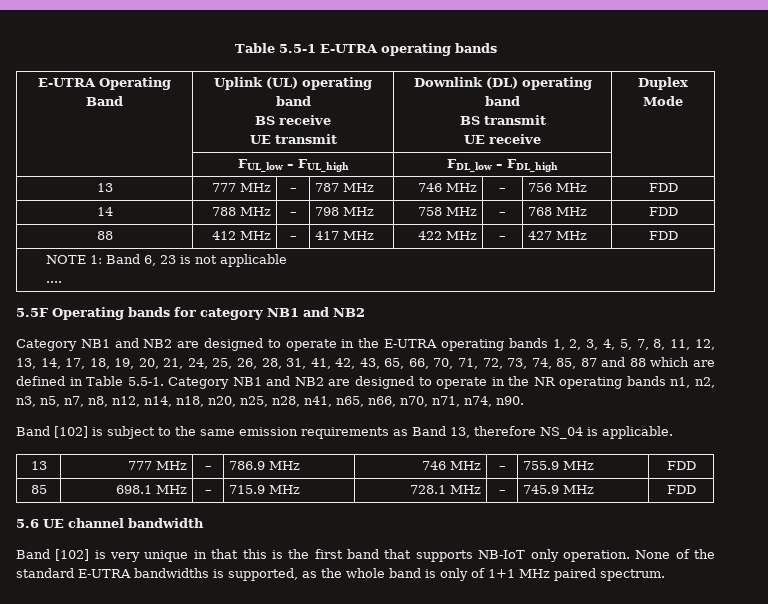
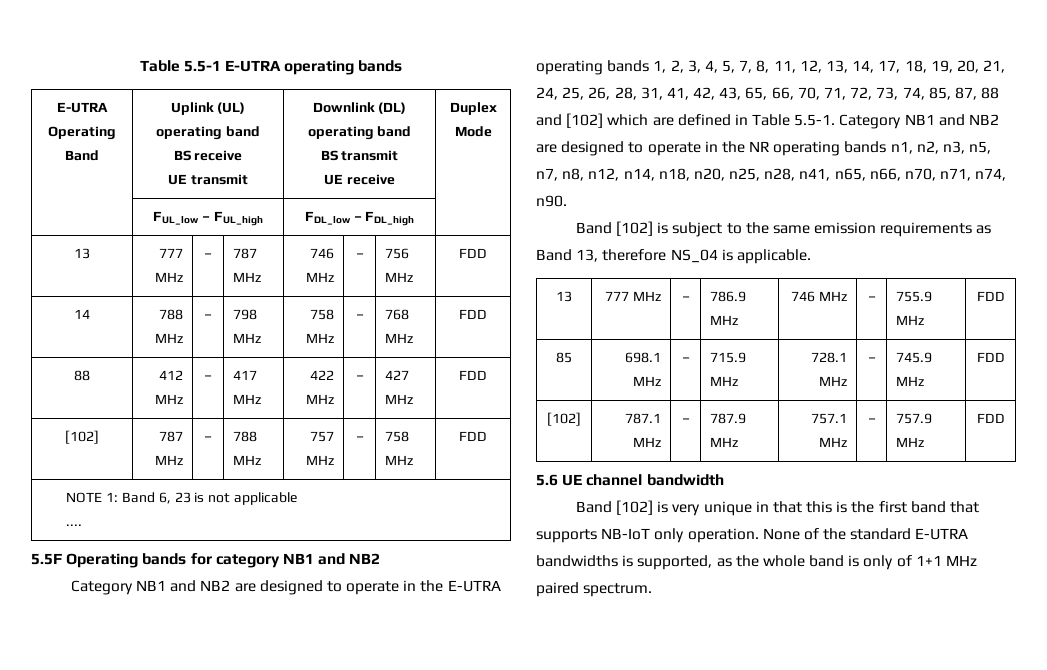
(678, 235) none -> [65,430,99,444] [158,431,183,442] [154,455,183,465] [204,436,212,441] [233,431,258,442] [233,455,262,465] [309,431,334,442] [305,455,334,465] [355,436,364,441] [385,431,410,442] [385,455,414,465] [459,431,487,441] // [102] | 787 MHz | – | 788 MHz | 757 MHz | – | 758 MHz | FDD
[580,357,646,367] 87 and 88 -> [954,87,1000,100] [536,113,604,128] 87, 88 and [102]
(696, 489) none -> [547,412,581,426] [624,413,661,424] [632,437,661,447] [681,418,690,423] [710,413,747,424] [710,437,739,447] [810,413,847,424] [818,437,847,447] [867,418,876,423] [896,413,933,424] [896,437,925,447] [976,413,1005,423] // [102] | 787.1 MHz | – | 787.9 MHz | 757.1 MHz | – | 757.9 MHz | FDD

